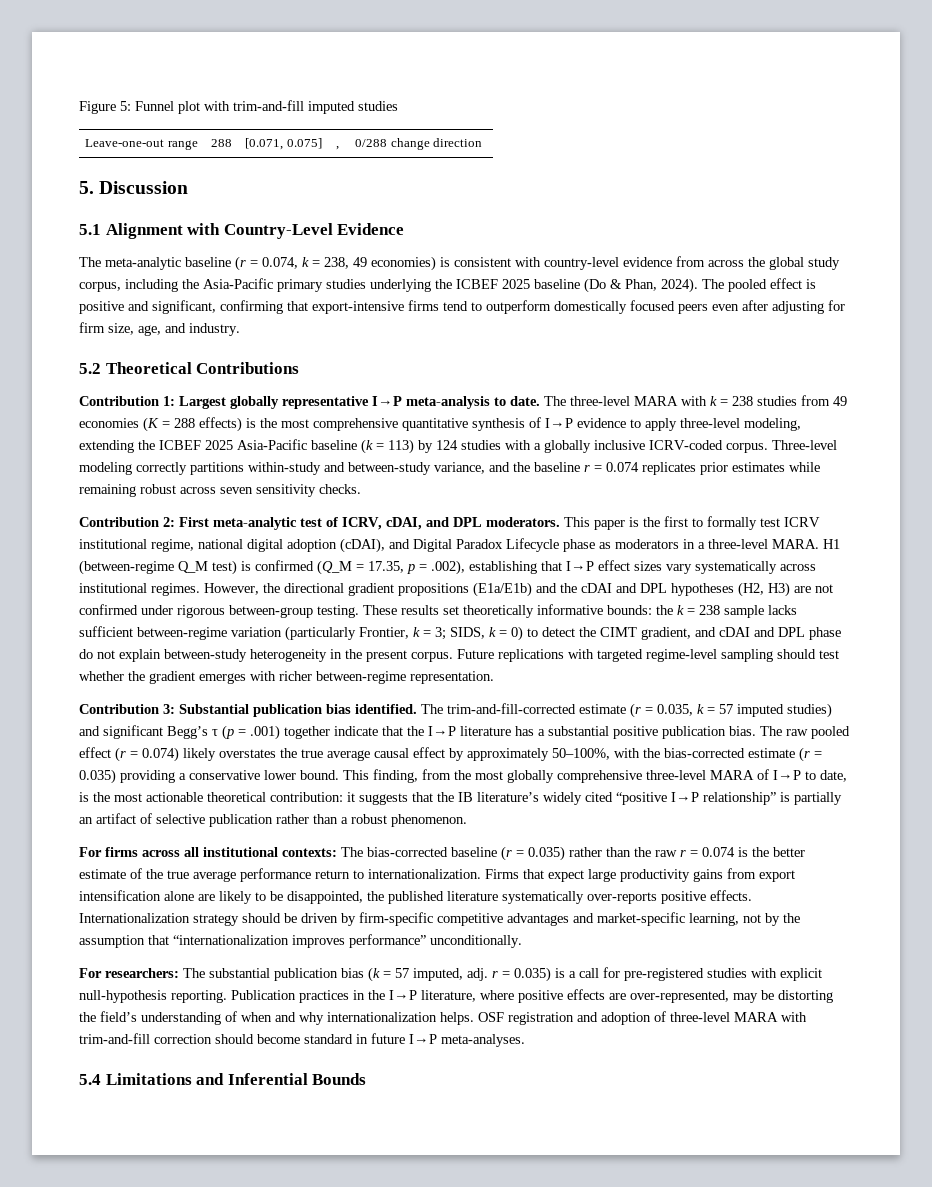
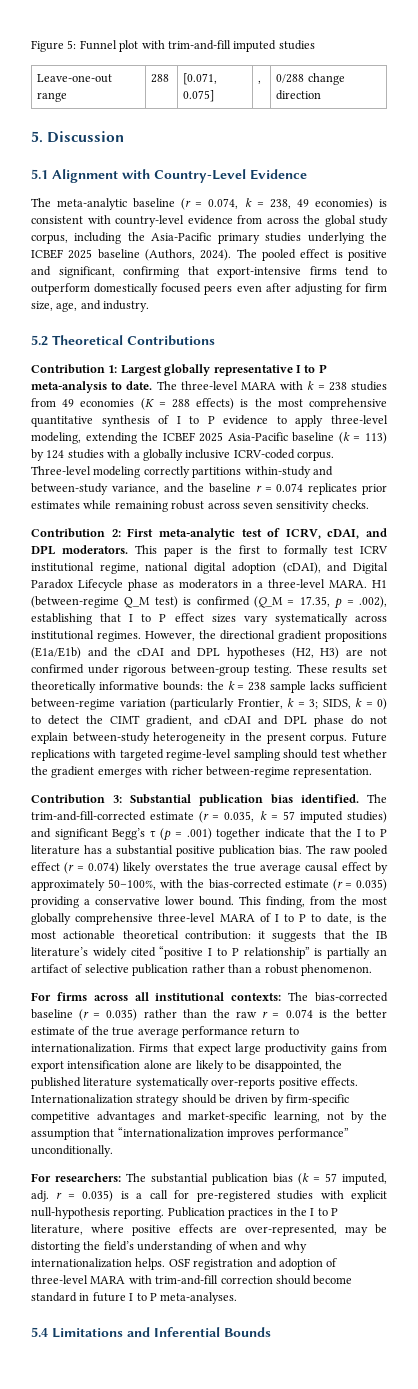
[584,278,657,293] (Do & Phan, -> [145,249,195,261] (Authors,
[372,396,402,406] I→P -> [295,364,327,373] I to P
[545,418,573,428] I→P -> [176,416,215,424] I to P
[566,561,594,571] I→P -> [129,614,167,622] I to P
[428,726,456,736] I→P -> [356,829,388,837] I to P
[773,770,801,780] I→P -> [274,914,307,922] I to P
[671,792,699,802] I→P -> [208,948,239,956] I to P
[389,990,417,1000] I→P -> [310,1208,338,1216] I to P
[409,1034,437,1044] I→P -> [129,1293,157,1301] I to P

